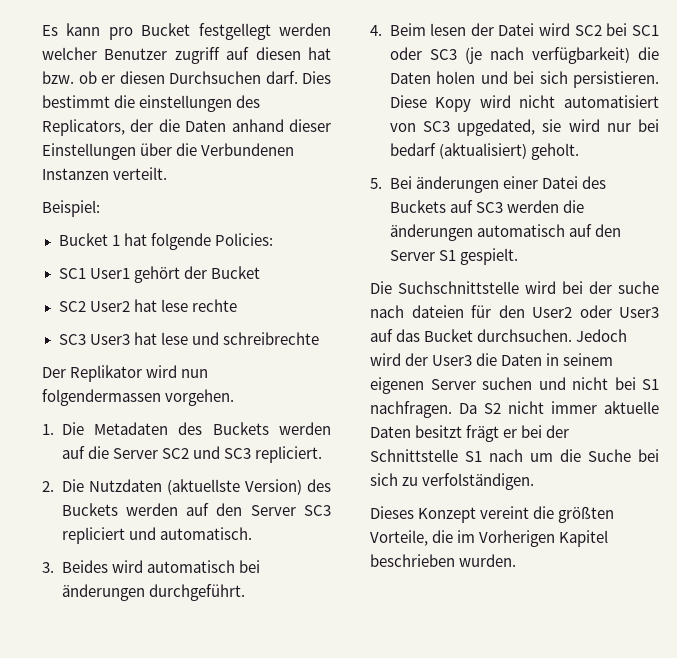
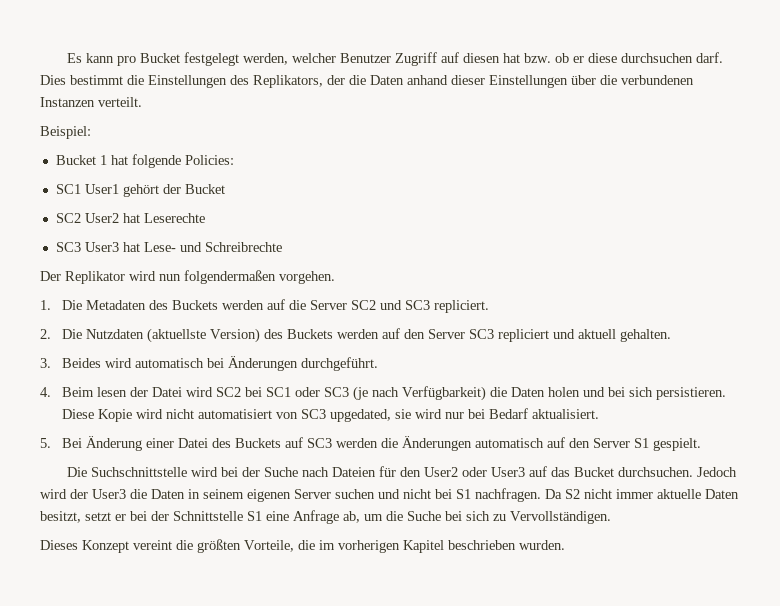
[198,23,331,40] festgellegt werden -> [183,52,288,66] festgelegt werden,
[174,47,220,64] zugriff -> [394,52,437,66] Zugriff
[119,71,261,84] diesen Durchsuchen -> [587,53,693,63] diese durchsuchen
[139,95,261,112] [42,119,125,136] einstellungen des Replicators, -> [148,75,323,88] Einstellungen des Replikators,
[201,143,295,156] Verbundenen -> [621,75,694,85] verbundenen
[160,299,237,312] lese rechte -> [143,213,205,223] Leserechte
[160,332,319,345] lese und schreibrechte -> [143,242,282,252] Lese- und Schreibrechte
[42,389,161,406] folgendermassen -> [184,270,276,284] folgendermaßen
[159,527,252,540] automatisch. -> [577,329,671,342] aktuell gehalten.
[61,584,145,601] änderungen -> [227,356,298,371] Änderungen
[531,47,630,64] verfügbarkeit) -> [401,386,486,401] Verfügbarkeit)
[435,97,472,112] Kopy -> [97,409,132,422] Kopie
[389,143,579,160] bedarf (aktualisiert) geholt. -> [488,408,599,419] Bedarf aktualisiert.
[415,176,499,193] änderungen -> [85,436,142,451] Änderung
[389,224,473,241] änderungen -> [401,436,472,451] Änderungen
[618,281,659,294] [370,305,464,318] suche nach dateien -> [263,467,376,477] Suche nach Dateien
[415,425,500,442] besitzt frägt -> [40,511,111,523] besitzt, setzt
[489,449,523,462] nach -> [266,510,360,524] eine Anfrage ab,
[422,473,535,490] verfolständigen. -> [510,511,611,524] Vervollständigen.
[479,530,556,547] Vorherigen -> [338,540,400,553] vorherigen

